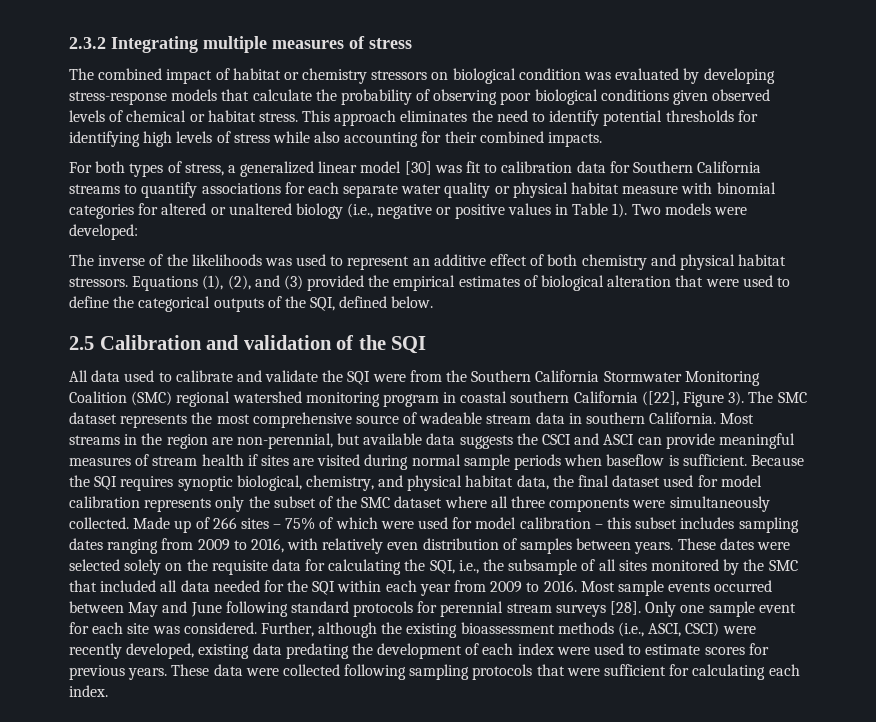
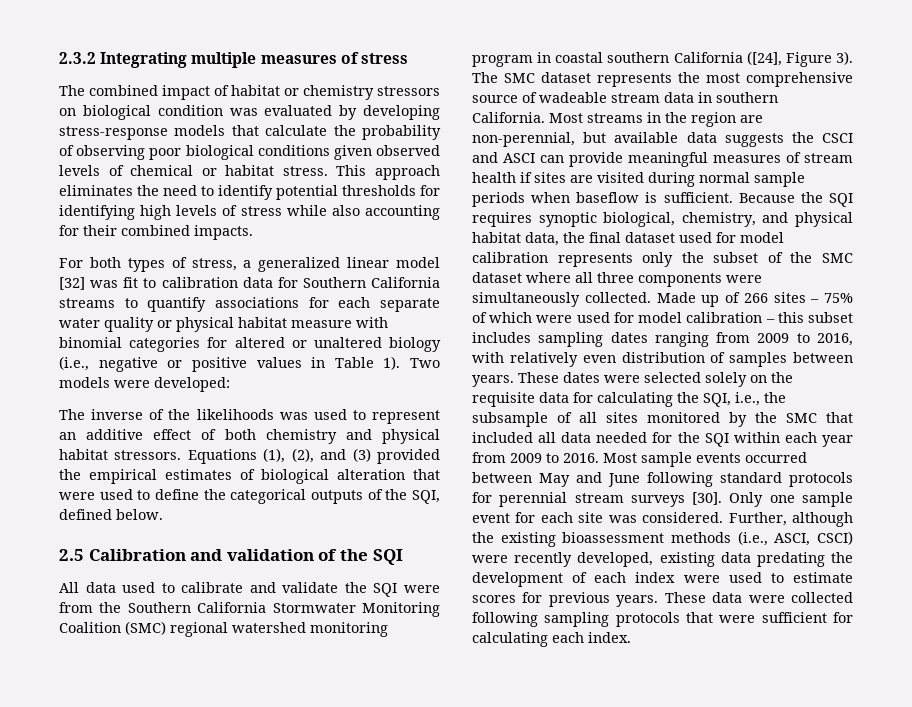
[404,161,432,175] [30] -> [59,277,85,290] [32]
[641,391,679,406] ([22], -> [746,51,782,66] ([24],
[610,601,642,615] [28]. -> [692,492,723,505] [30].

